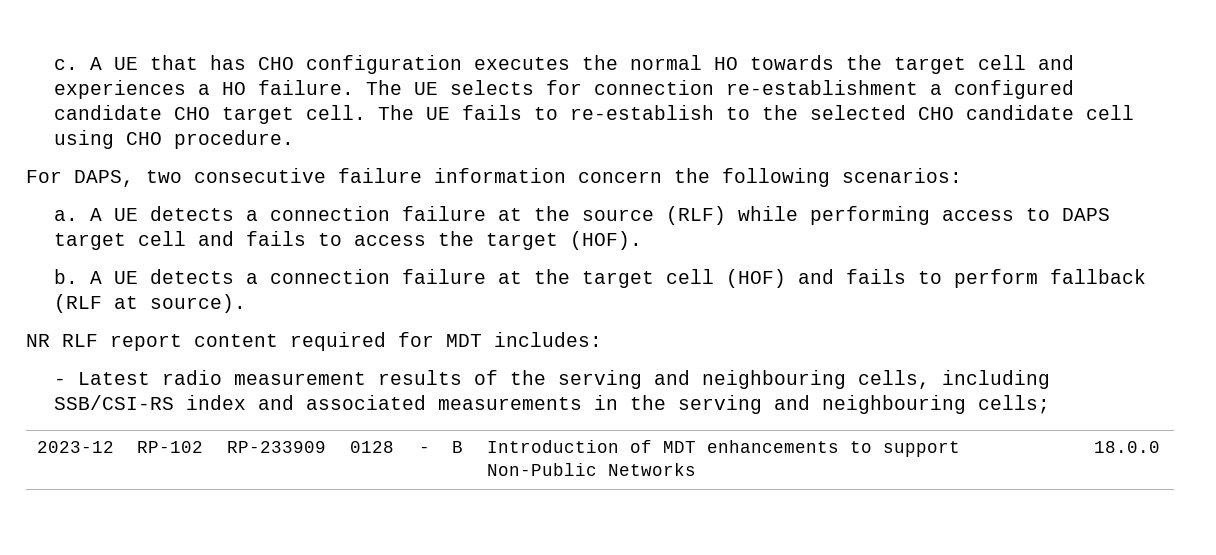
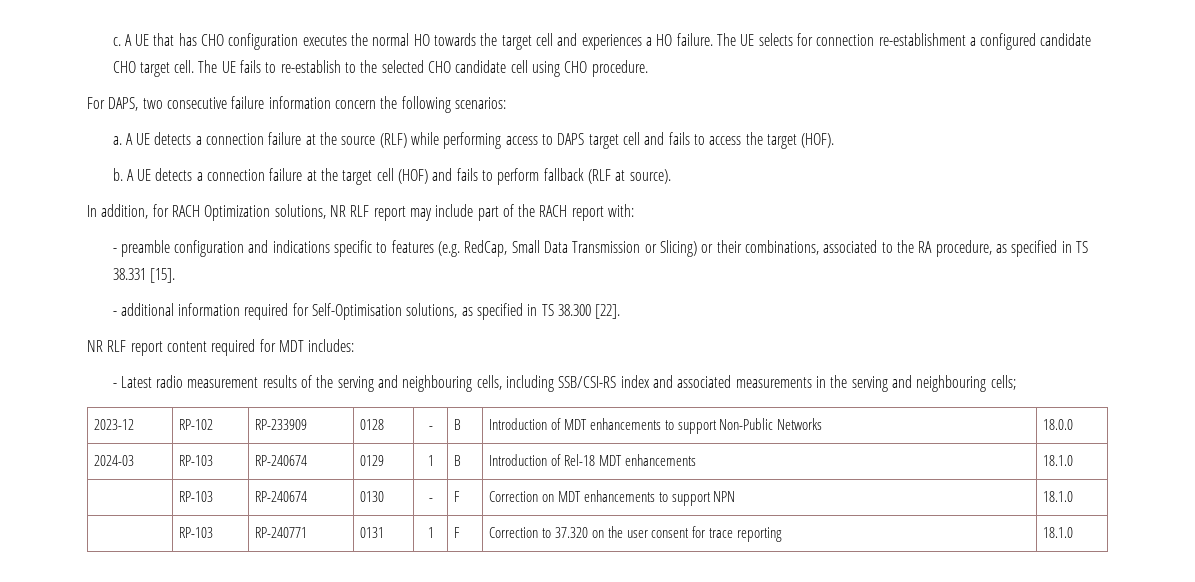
(247, 303) none -> [87,204,635,221] [112,240,1088,257] [112,268,175,283] [112,303,621,320] // In addition, for RACH Optimization solutions, NR RLF report may include part of the RACH report with: // - preamble configuration and indications specific to features (e.g. RedCap, Small Data Transmission or Slicing) or their combinations, associated to the RA procedure, as specified in TS 38.331 [15]. // - additional information required for Self-Optimisation solutions, as specified in TS 38.300 [22].
(1161, 447) none -> [93,455,134,466] [178,455,213,466] [254,455,307,466] [359,455,384,466] [427,455,434,466] [453,455,461,466] [488,454,696,466] [1042,455,1073,466] [178,491,213,502] [254,491,307,502] [359,491,384,502] [428,498,433,502] [453,491,460,502] [488,490,736,506] [1042,491,1073,502] [178,527,213,538] [254,527,307,538] [359,527,384,538] [427,527,434,538] [453,527,460,538] [488,526,783,542] [1042,527,1073,538] // 2024-03 | RP-103 | RP-240674 | 0129 | 1 | B | Introduction of Rel-18 MDT enhancements | 18.1.0 // | RP-103 | RP-240674 | 0130 | - | F | Correction on MDT enhancements to support NPN | 18.1.0 // | RP-103 | RP-240771 | 0131 | 1 | F | Correction to 37.320 on the user consent for trace reporting | 18.1.0

